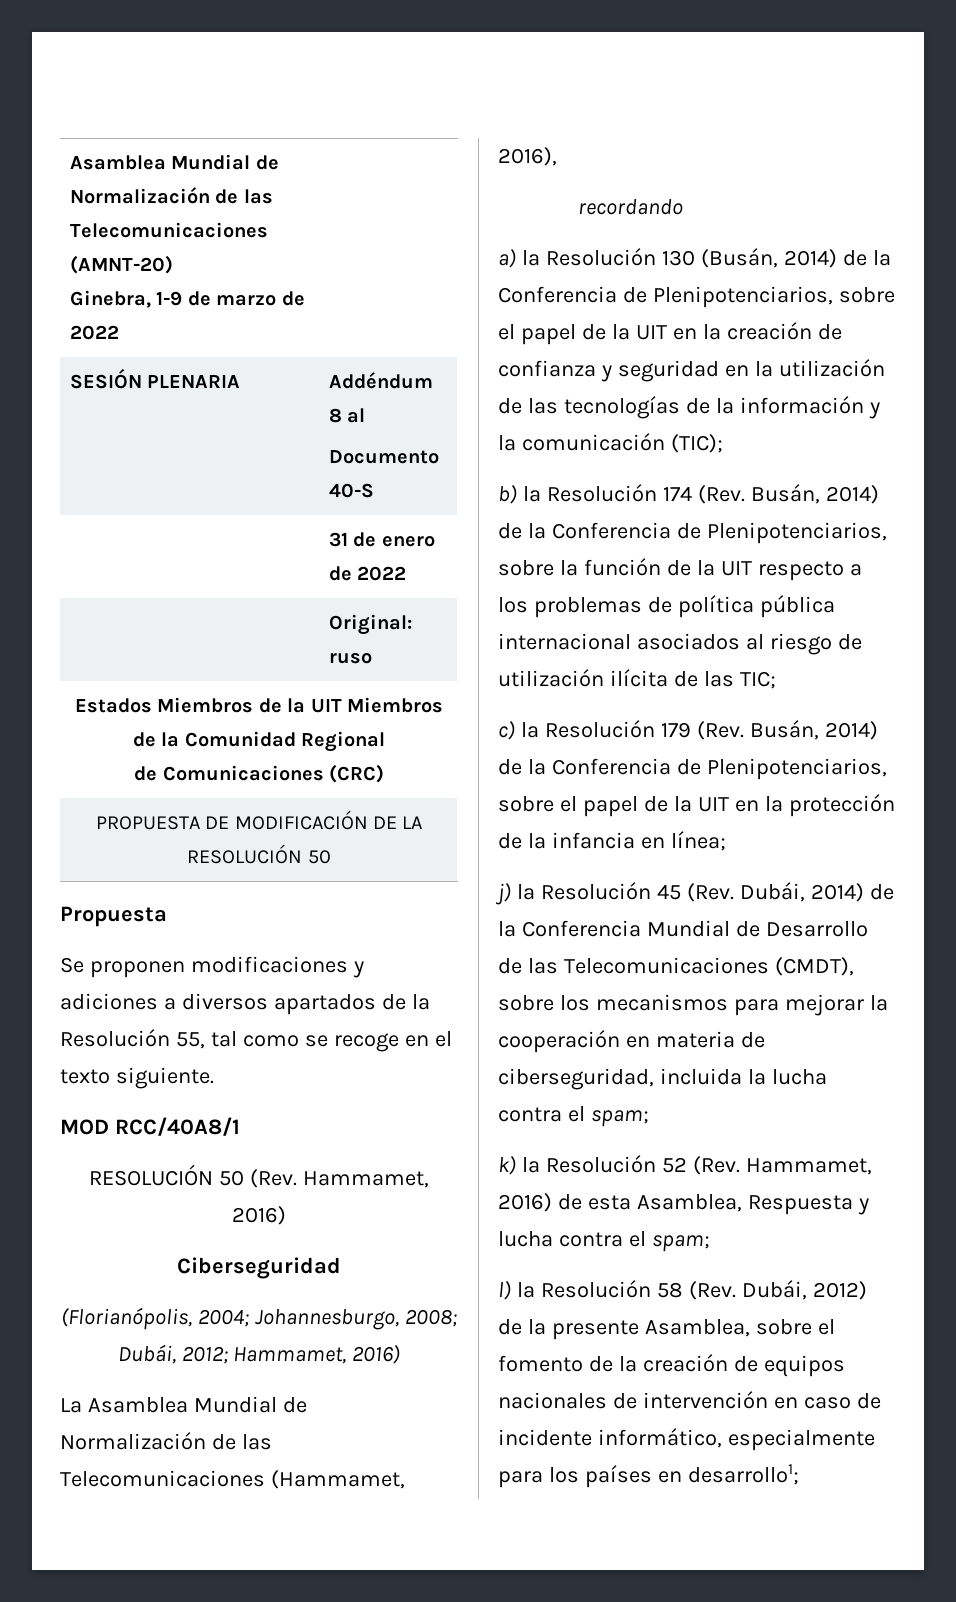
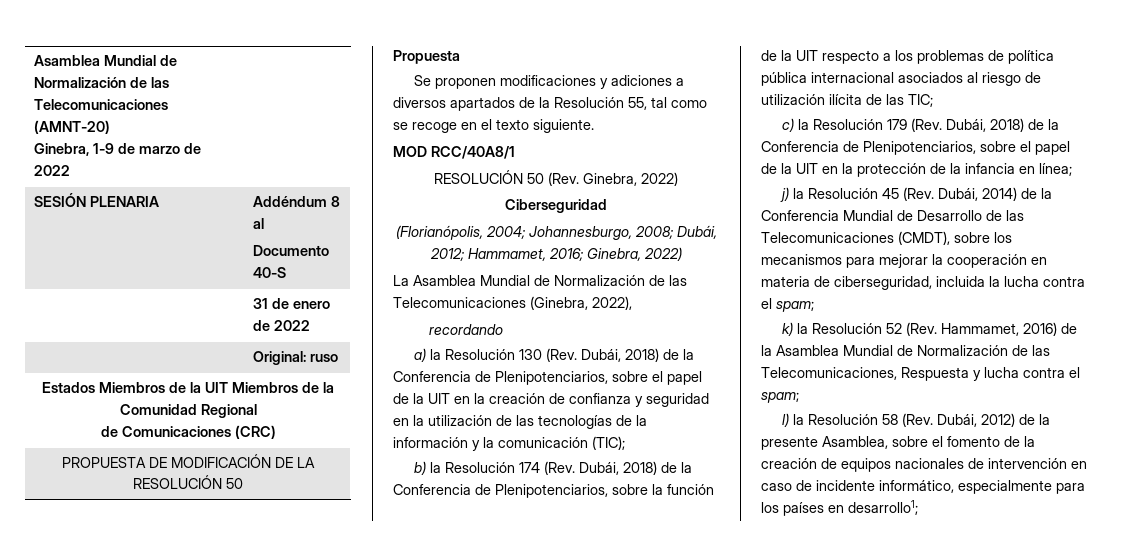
[302,1171,429,1188] [232,1206,286,1225] Hammamet, 2016) -> [583,172,678,186] Ginebra, 2022)
[352,1344,401,1364] 2016) -> [548,247,682,261] 2016; Ginebra, 2022)
[270,1470,405,1489] [498,147,557,166] (Hammamet, 2016), -> [530,296,632,310] (Ginebra, 2022),
[700,248,837,268] (Busán, 2014) -> [545,348,659,362] (Rev. Dubái, 2018)
[750,484,879,504] Busán, 2014) -> [578,461,657,475] Dubái, 2018)
[749,720,878,740] Busán, 2014) -> [945,118,1024,132] Dubái, 2018)
[587,1194,742,1212] esta Asamblea, -> [761,345,1050,356] [761,367,897,380] la Asamblea Mundial de Normalización de las Telecomunicaciones,

